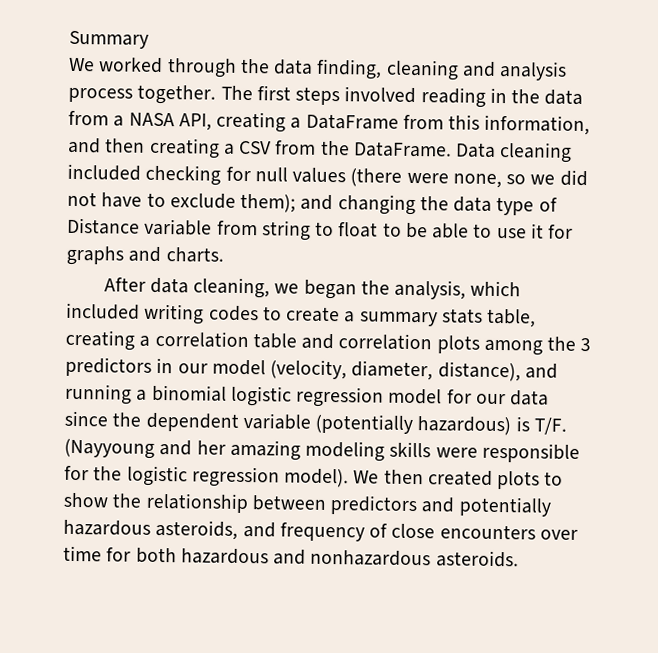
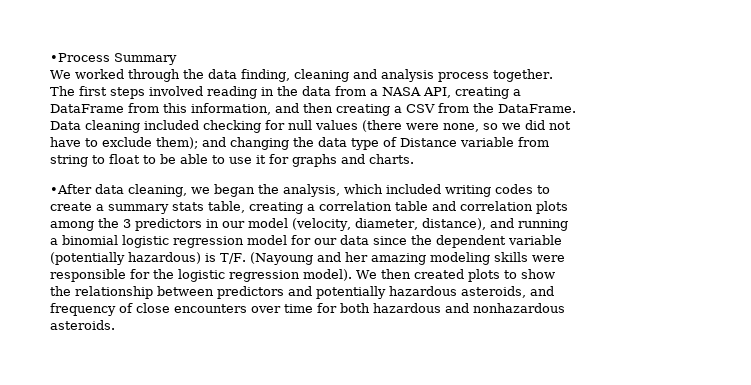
(69, 39) none -> [50,53,110,62] •Process
(217, 94) none -> (553, 75) //
(302, 123) none -> (521, 92) //
(452, 149) none -> (576, 108) //
(97, 199) none -> (571, 125) //
(258, 228) none -> (549, 142) //
[103,277,146,292] After -> [50,184,92,194] •After
(282, 313) none -> (550, 189) //
(480, 344) none -> (568, 207) //
(132, 394) none -> (568, 225) //
(311, 421) none -> (562, 240) //
[64,438,155,459] (Nayyoung -> [249,252,313,265] (Nayoung
(478, 452) none -> (565, 258) //
(109, 500) none -> (555, 274) //
(276, 529) none -> (554, 291) //
(432, 558) none -> (565, 308) //

